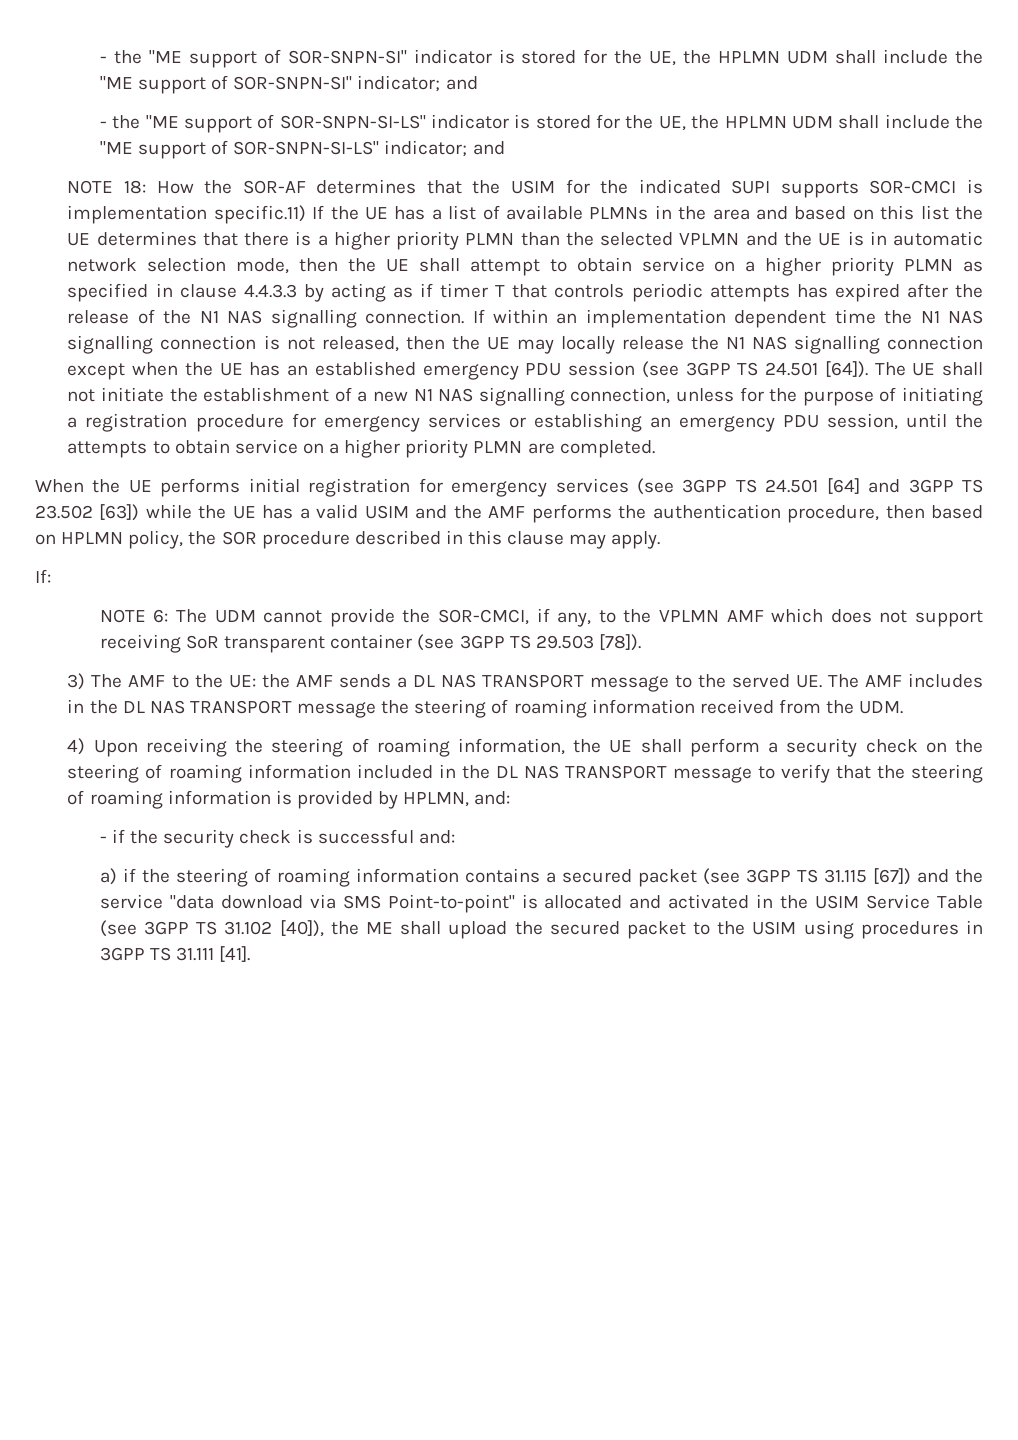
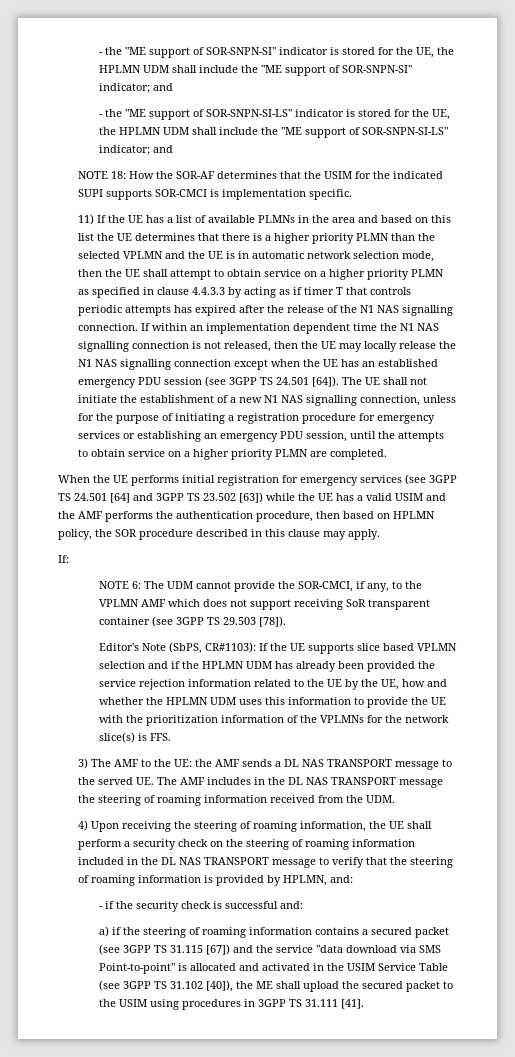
[213,205,306,224] specific.11) -> [309,189,353,200] [78,214,95,225] specific. // 11)
(641, 642) none -> [98,642,457,654] [98,661,435,672] [98,679,447,690] [98,697,446,708] [98,715,449,726] [98,732,171,743] // Editor's Note (SbPS, CR#1103): If the UE supports slice based VPLMN selection and if the HPLMN UDM has already been provided the service rejection information related to the UE by the UE, how and whether the HPLMN UDM uses this information to provide the UE with the prioritization information of the VPLMNs for the network slice(s) is FFS.

